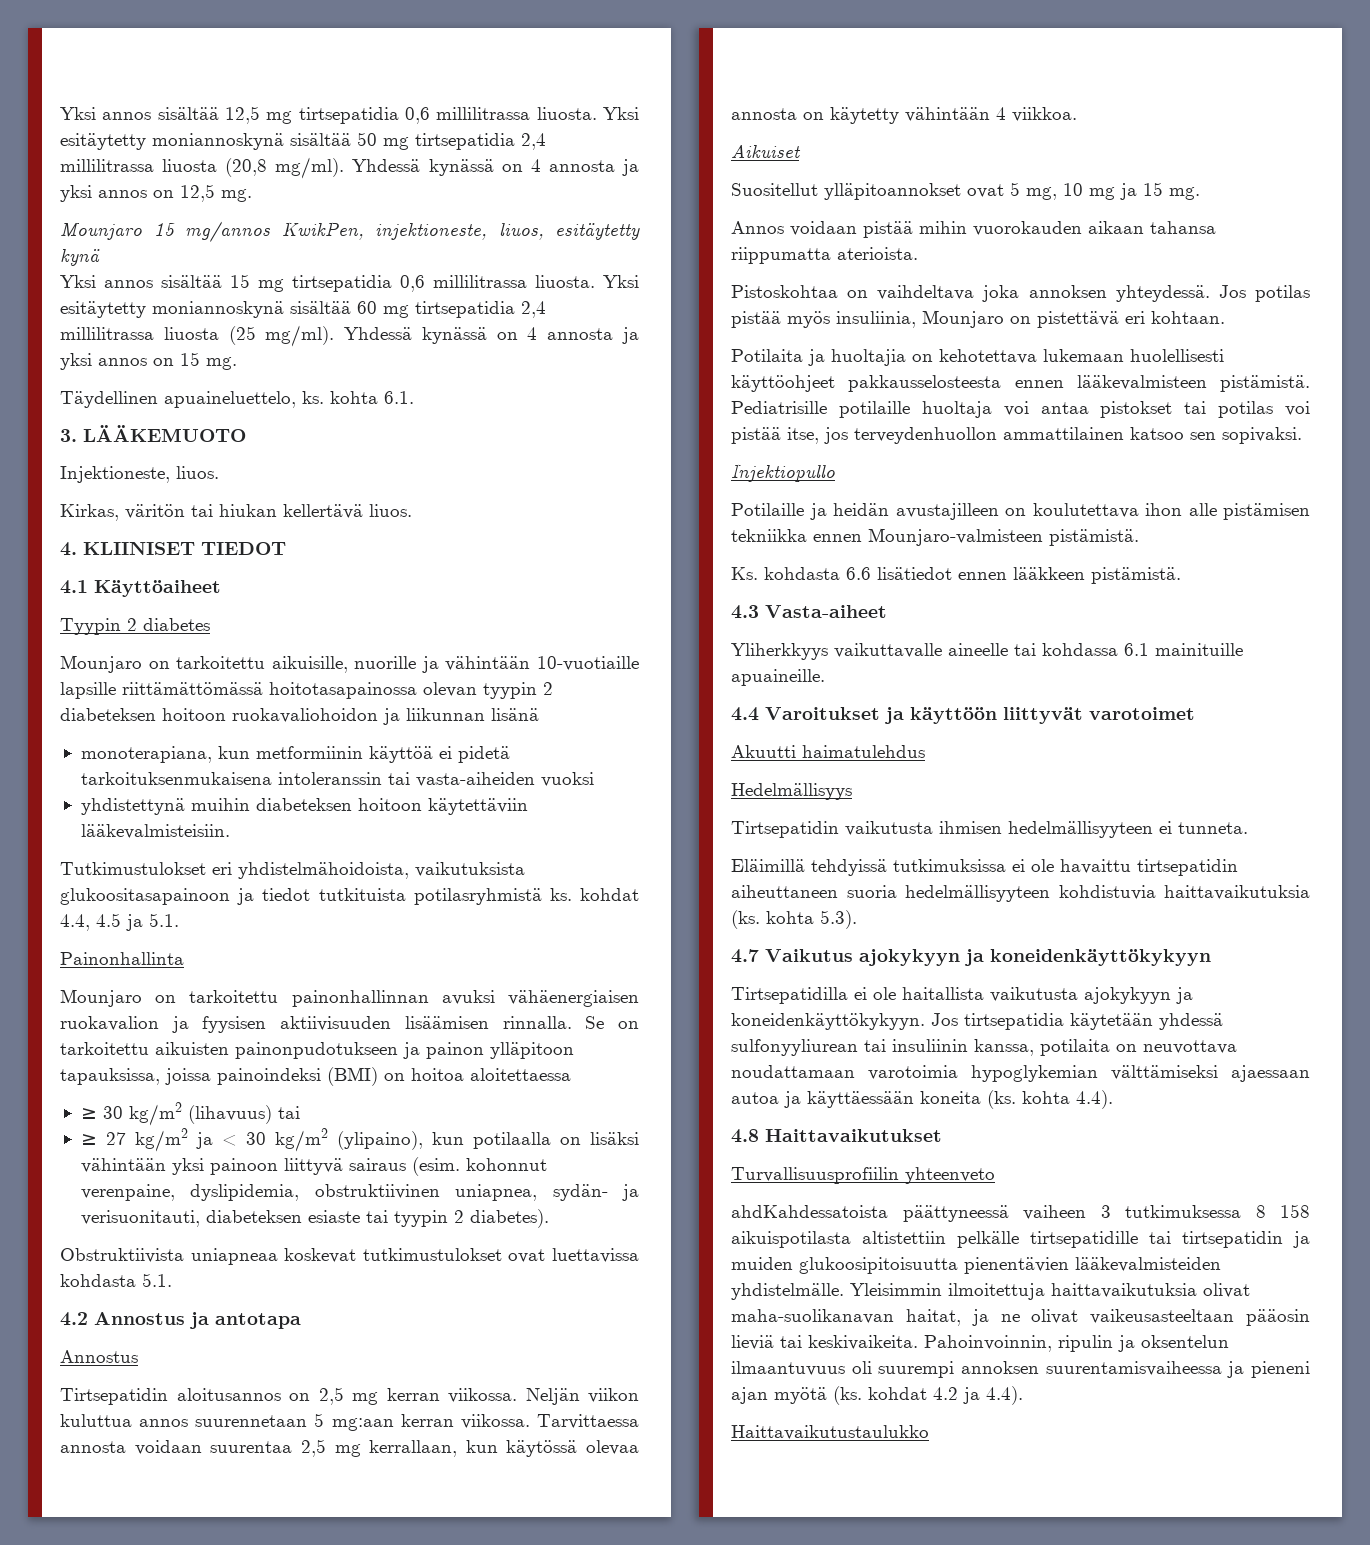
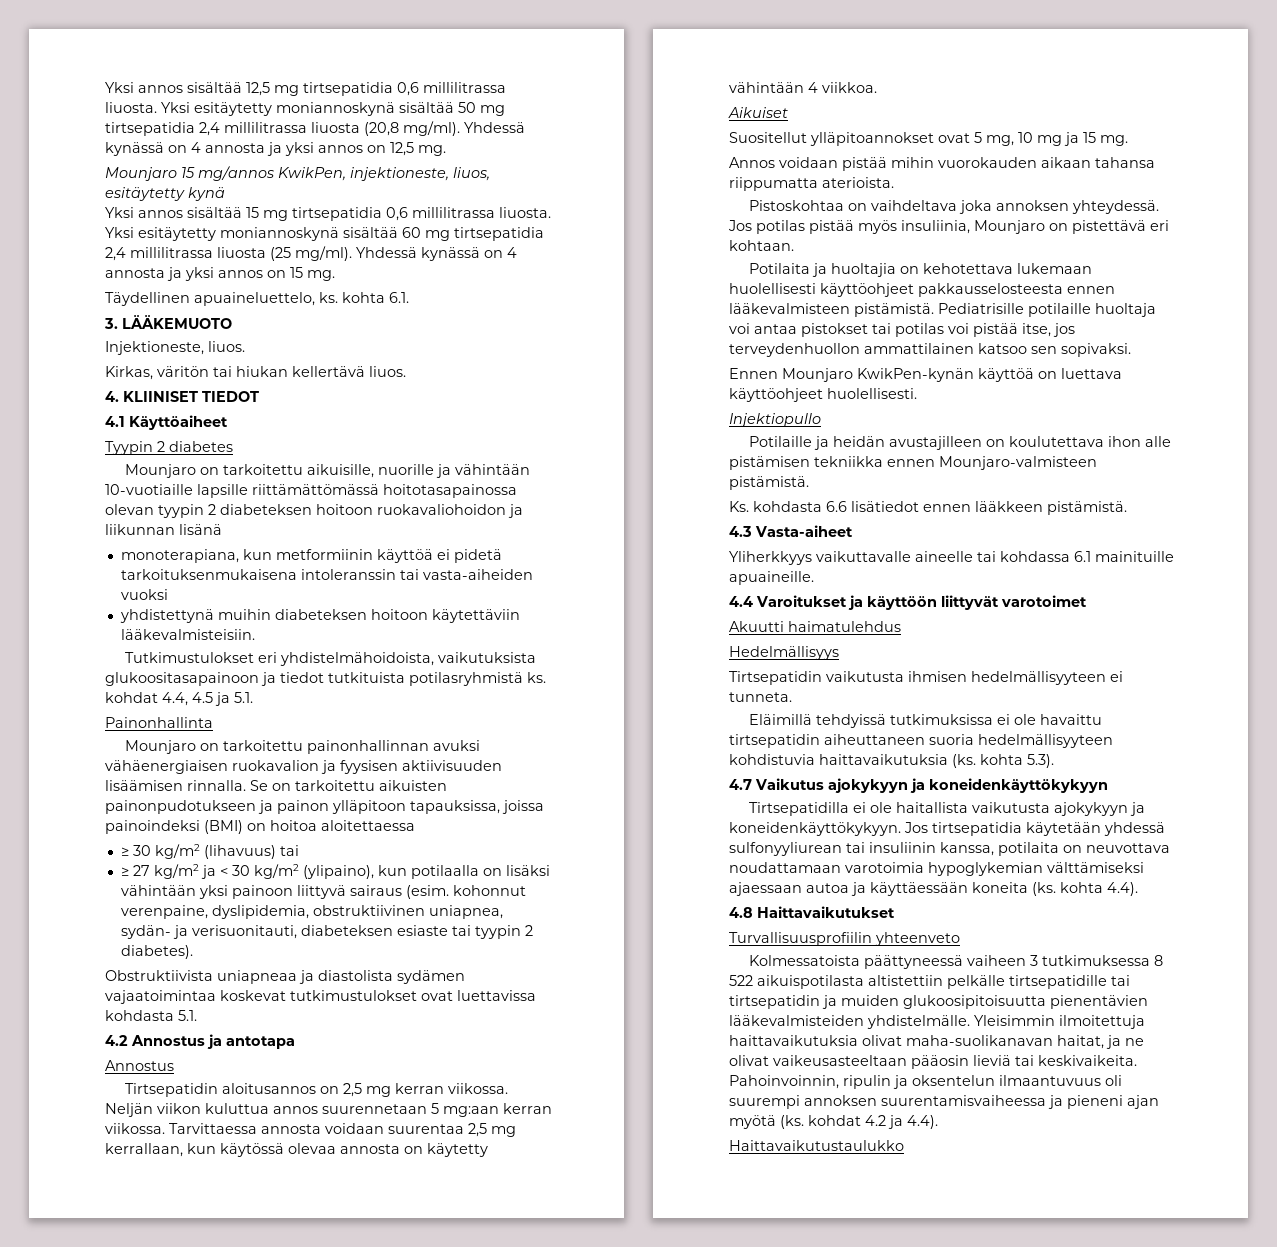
(278, 1256) none -> [299,970,465,984] [105,990,216,1004] ja diastolista sydämen vajaatoimintaa
(1302, 435) none -> [729,368,1122,382] [729,388,917,402] // Ennen Mounjaro KwikPen-kynän käyttöä on luettava käyttöohjeet huolellisesti.
[731,1205,888,1218] ahdKahdessatoista -> [749,955,861,966] Kolmessatoista
[1280,1204,1310,1218] 158 -> [729,975,753,986] 522

